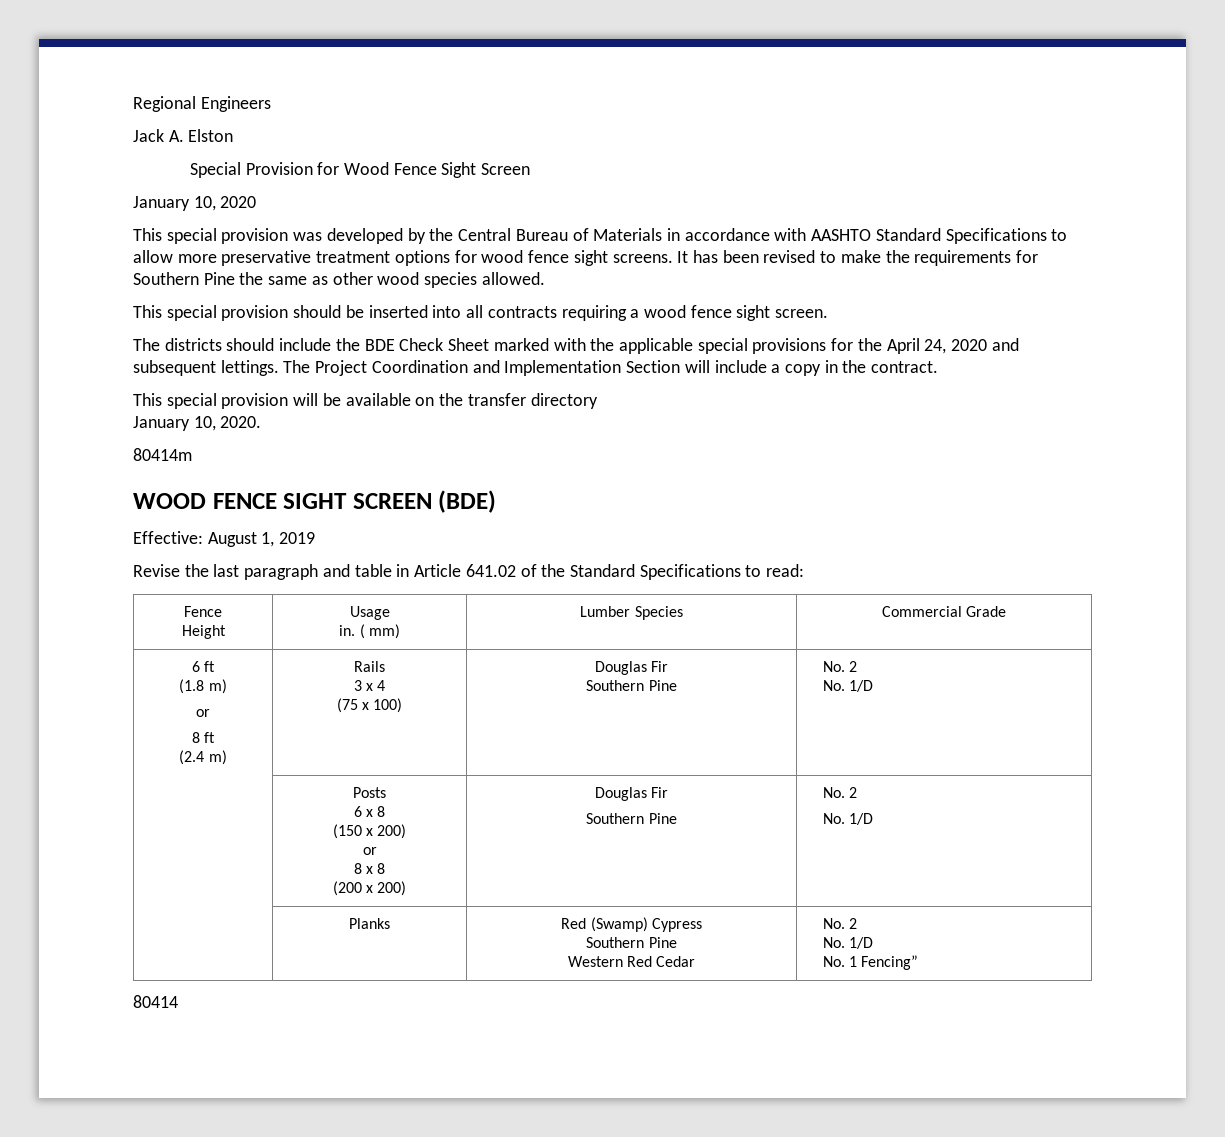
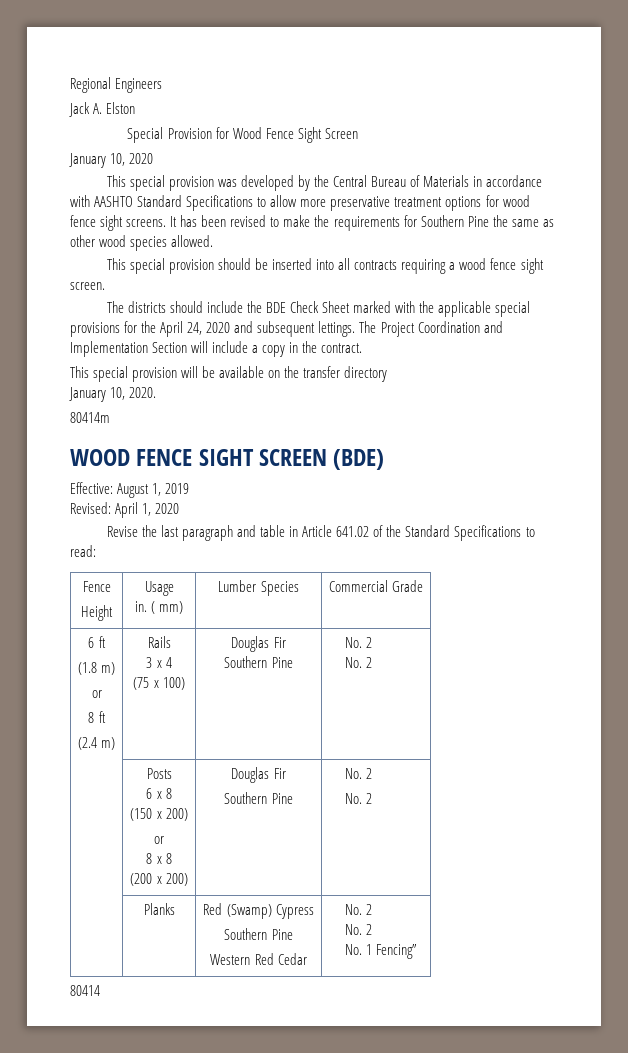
(316, 538) none -> [70,502,180,518] // Revised: April 1, 2020
[849,680,874,692] 1/D -> [365,657,372,668] 2
[849,813,874,825] 1/D -> [365,793,372,804] 2
[849,937,874,949] 1/D -> [365,924,372,935] 2

